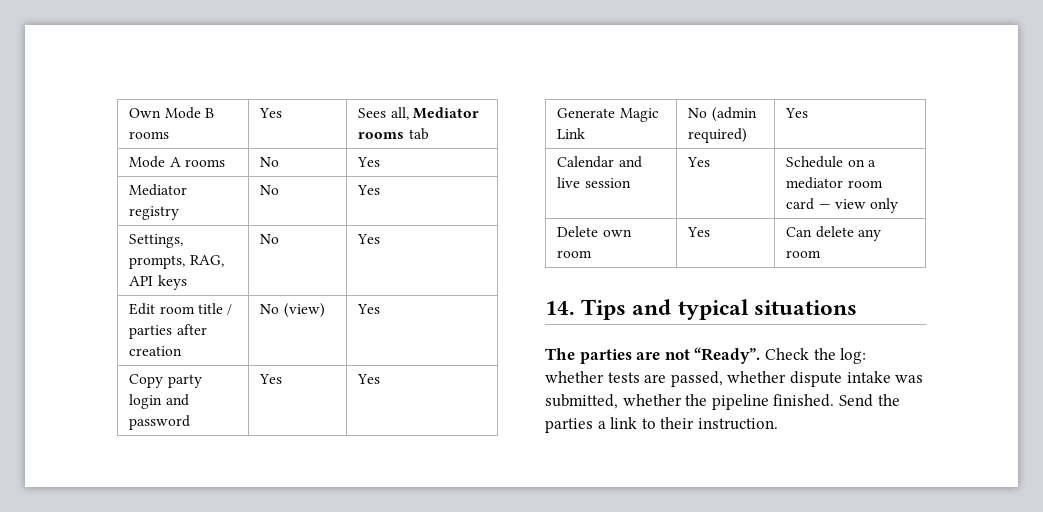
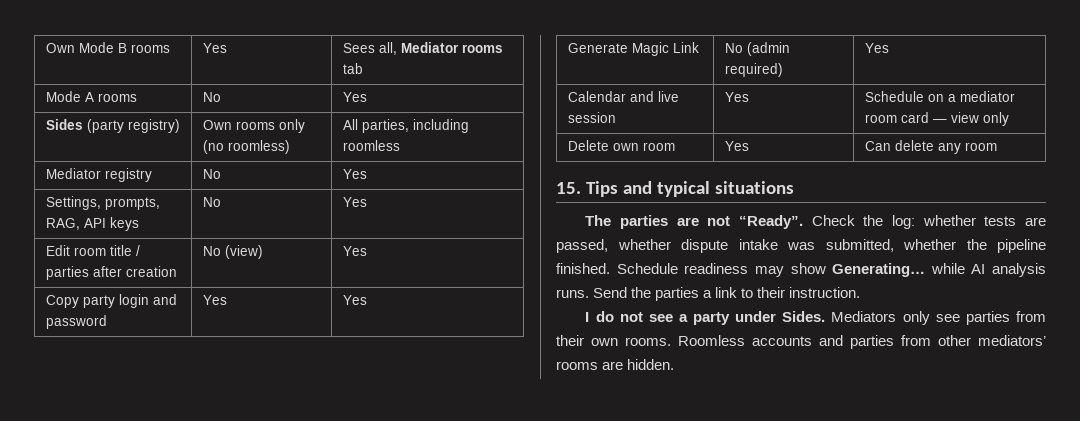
(381, 162) none -> [45,119,180,133] [202,119,305,133] [202,140,290,154] [342,119,469,133] [342,140,400,151] // Sides (party registry) | Own rooms only (no roomless) | All parties, including roomless
[545,301,575,315] 14. -> [556,182,581,194] 15.
(835, 400) none -> [616,263,1046,277] [556,289,589,298] Schedule readiness may show Generating… while AI analysis runs.
(778, 424) none -> [585,311,1046,325] [556,335,1046,349] [556,359,675,370] // I do not see a party under Sides. Mediators only see parties from their own rooms. Roomless accounts and parties from other mediators’ rooms are hidden.

